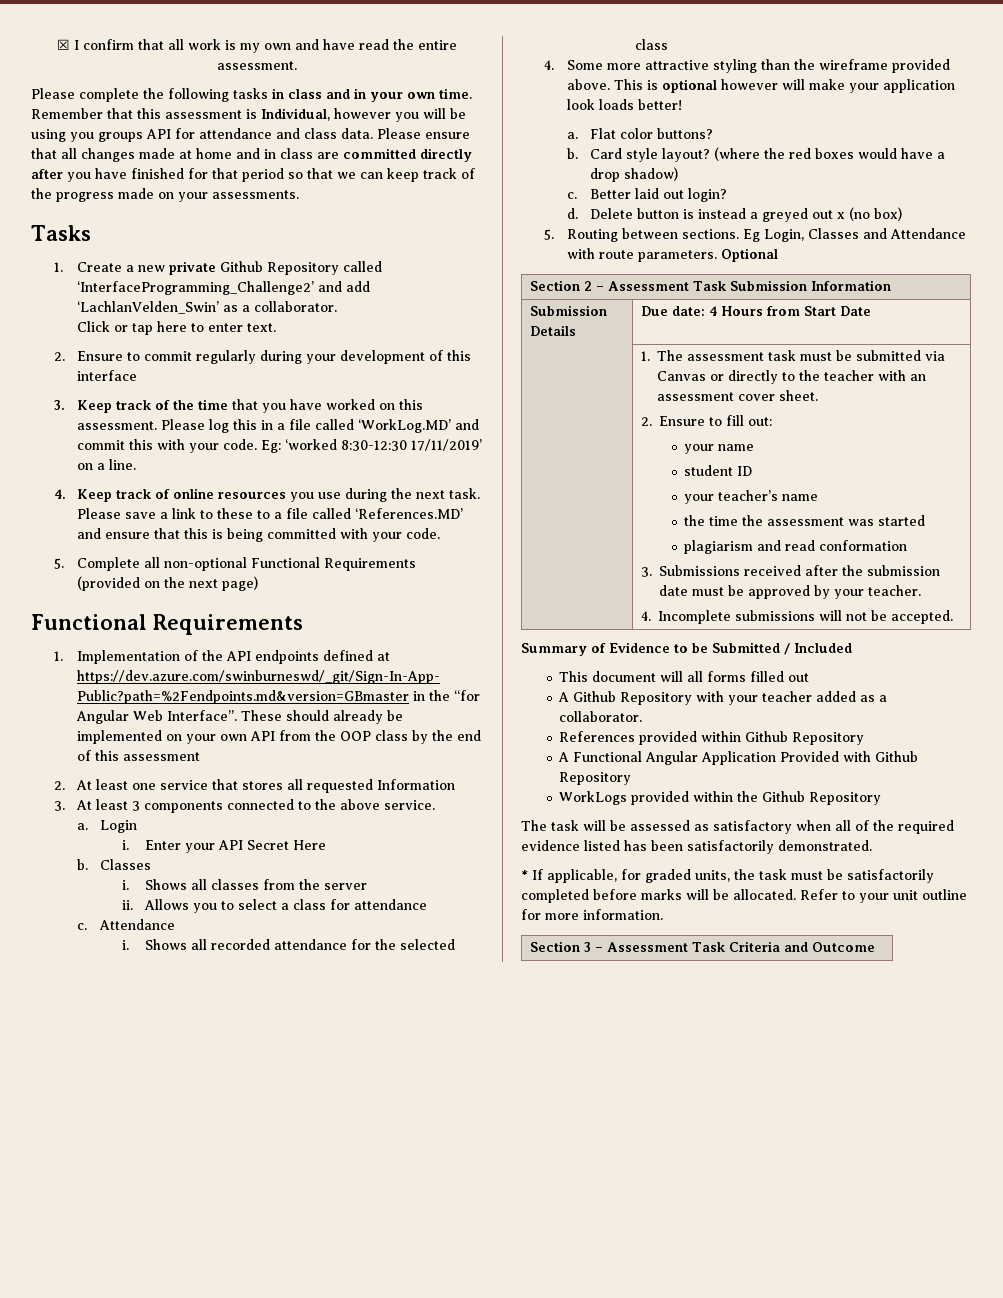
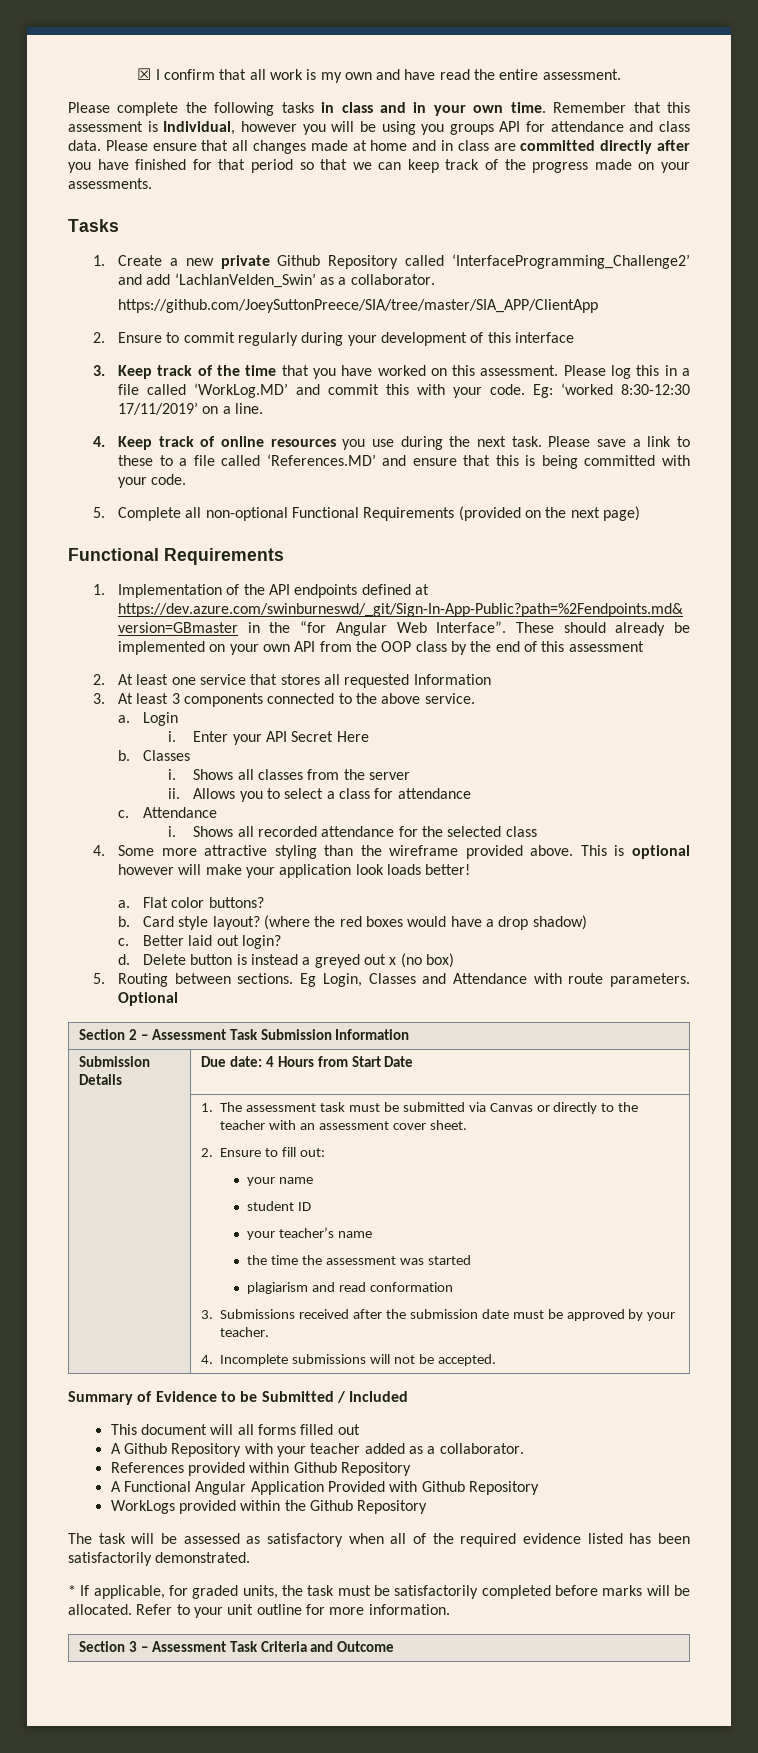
[76,321,276,335] Click or tap here to enter text. -> [118,299,599,313] https://github.com/JoeySuttonPreece/SIA/tree/master/SIA_APP/ClientApp

